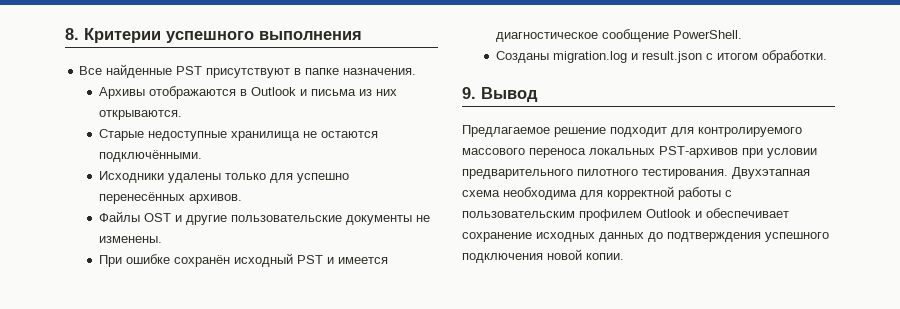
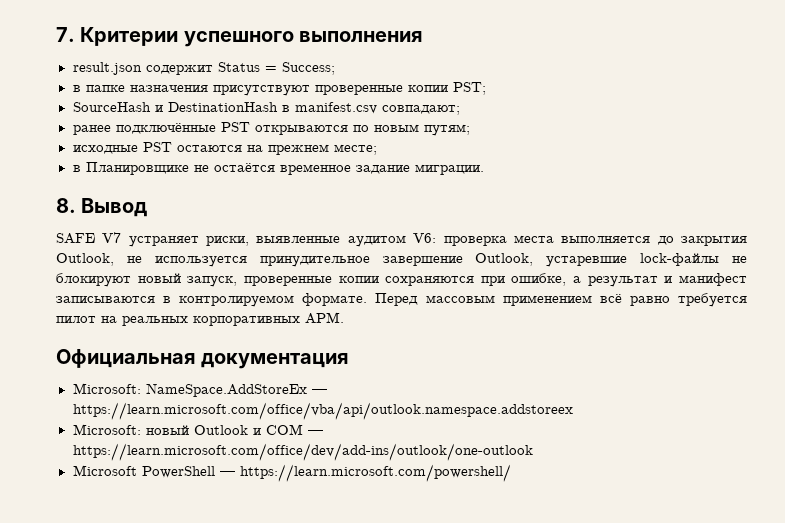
[65,28,79,40] 8. -> [56,27,75,42] 7.
[79,64,417,78] [98,86,397,99] [98,110,182,120] [98,129,378,141] [98,150,202,162] [98,171,349,183] [98,192,242,204] [98,211,430,225] [98,236,162,243] [98,253,388,267] [495,29,742,42] [495,50,827,63] [462,87,538,102] [462,125,802,137] [462,146,817,158] [462,167,810,179] [462,186,732,200] [462,208,789,221] [462,232,829,242] [462,249,624,263] Все найденные PST присутствуют в папке назначения. // Архивы отображаются в Outlook и письма из них открываются. // Старые недоступные хранилища не остаются подключёнными. // Исходники удалены только для успешно перенесённых архивов. // Файлы OST и другие пользовательские документы не изменены. // При ошибке сохранён исходный PST и имеется диагностическое сообщение PowerShell. // Созданы migration.log и result.json с итогом обработки. // 9. Вывод // Предлагаемое решение подходит для контролируемого массового переноса локальных PST-архивов при условии предварительного пилотного тестирования. Двухэтапная схема необходима для корректной работы с пользовательским профилем Outlook и обеспечивает сохранение исходных данных до подтверждения успешного подключения новой копии. -> [72,62,335,75] [72,82,486,96] [72,102,460,115] [72,122,470,136] [72,142,377,155] [72,162,484,175] [56,198,148,217] [56,232,748,247] [56,253,747,267] [56,273,747,287] [56,293,747,307] [56,312,344,326] [56,349,350,369] [72,383,327,397] [72,402,573,420] [72,424,323,435] [72,443,533,461] [72,464,511,482] result.json содержит Status = Success; // в папке назначения присутствуют проверенные копии PST; // SourceHash и DestinationHash в manifest.csv совпадают; // ранее подключённые PST открываются по новым путям; // исходные PST остаются на прежнем месте; // в Планировщике не остаётся временное задание миграции. // 8. Вывод // SAFE V7 устраняет риски, выявленные аудитом V6: проверка места выполняется до закрытия Outlook, не используется принудительное завершение Outlook, устаревшие lock-файлы не блокируют новый запуск, проверенные копии сохраняются при ошибке, а результат и манифест записываются в контролируемом формате. Перед массовым применением всё равно требуется пилот на реальных корпоративных АРМ. // Официальная документация // Microsoft: NameSpace.AddStoreEx — https://learn.microsoft.com/office/vba/api/outlook.namespace.addstoreex // Microsoft: новый Outlook и COM — https://learn.microsoft.com/office/dev/add-ins/outlook/one-outlook // Microsoft PowerShell — https://learn.microsoft.com/powershell/

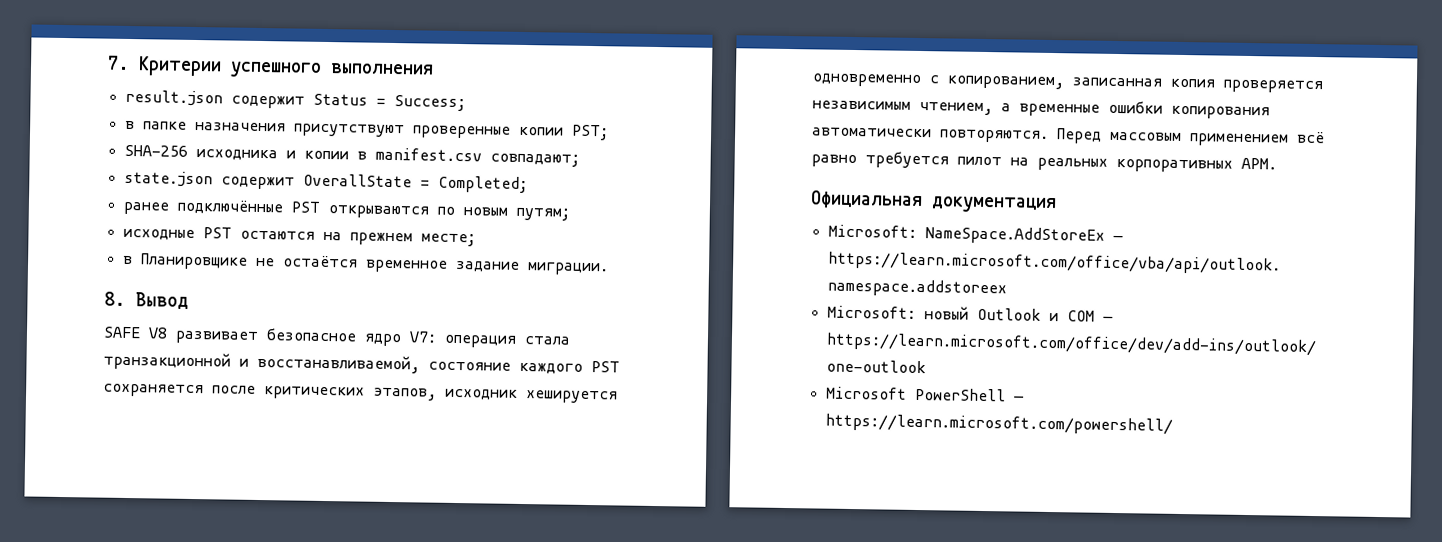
[72,102,278,112] SourceHash и DestinationHash -> [123,144,349,161] SHA-256 исходника и копии
(460, 110) none -> [123,170,528,194] // state.json содержит OverallState = Completed;
[102,232,748,247] [56,253,747,267] [56,273,747,287] [56,293,368,307] V7 устраняет риски, выявленные аудитом V6: проверка места выполняется до закрытия Outlook, не используется принудительное завершение Outlook, устаревшие lock-файлы не блокируют новый запуск, проверенные копии сохраняются при ошибке, а результат и манифест записываются в контролируемом формате. -> [148,327,570,348] [103,351,620,374] [103,383,618,404] [812,73,1323,94] [812,100,1270,120] [812,127,1049,143] V8 развивает безопасное ядро V7: операция стала транзакционной и восстанавливаемой, состояние каждого PST сохраняется после критических этапов, исходник хешируется одновременно с копированием, записанная копия проверяется независимым чтением, а временные ошибки копирования автоматически повторяются.

